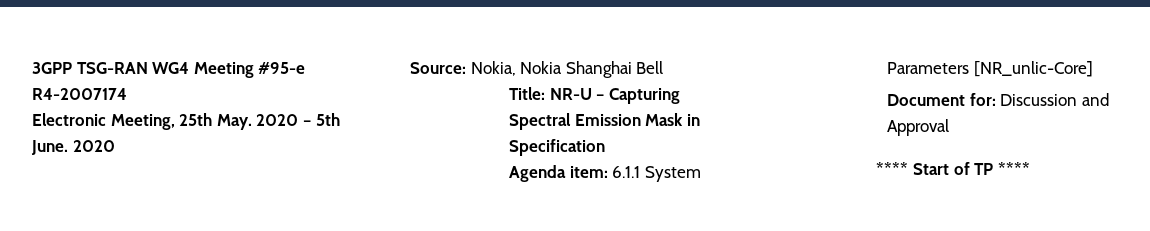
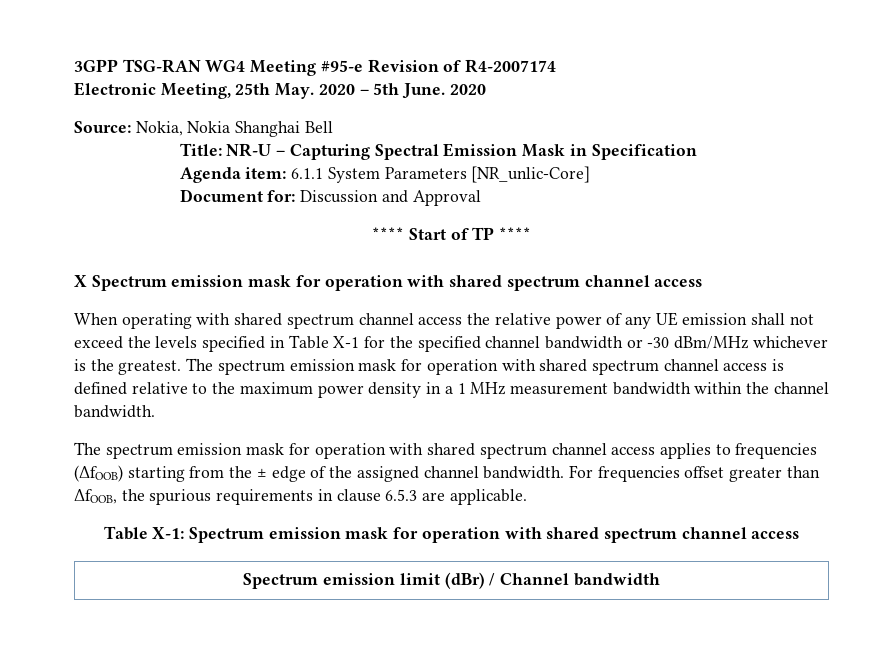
(306, 68) none -> [367,59,462,73] Revision of
(1030, 168) none -> [74,275,703,291] [74,312,814,329] [74,335,828,352] [74,358,785,375] [74,382,829,398] [74,405,155,418] [74,442,818,459] [74,465,820,482] [74,489,527,505] [103,526,800,543] [243,572,660,589] // X Spectrum emission mask for operation with shared spectrum channel access // When operating with shared spectrum channel access the relative power of any UE emission shall not exceed the levels specified in Table X-1 for the specified channel bandwidth or -30 dBm/MHz whichever is the greatest. The spectrum emission mask for operation with shared spectrum channel access is defined relative to the maximum power density in a 1 MHz measurement bandwidth within the channel bandwidth. // The spectrum emission mask for operation with shared spectrum channel access applies to frequencies (ΔfOOB) starting from the ± edge of the assigned channel bandwidth. For frequencies offset greater than ΔfOOB, the spurious requirements in clause 6.5.3 are applicable. // Table X-1: Spectrum emission mask for operation with shared spectrum channel access // Spectrum emission limit (dBr) / Channel bandwidth

